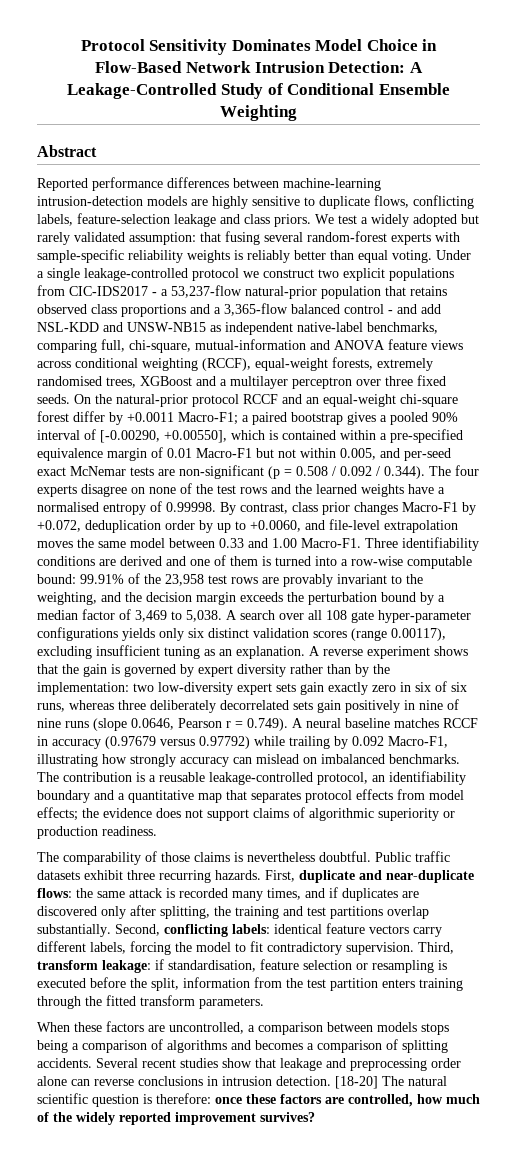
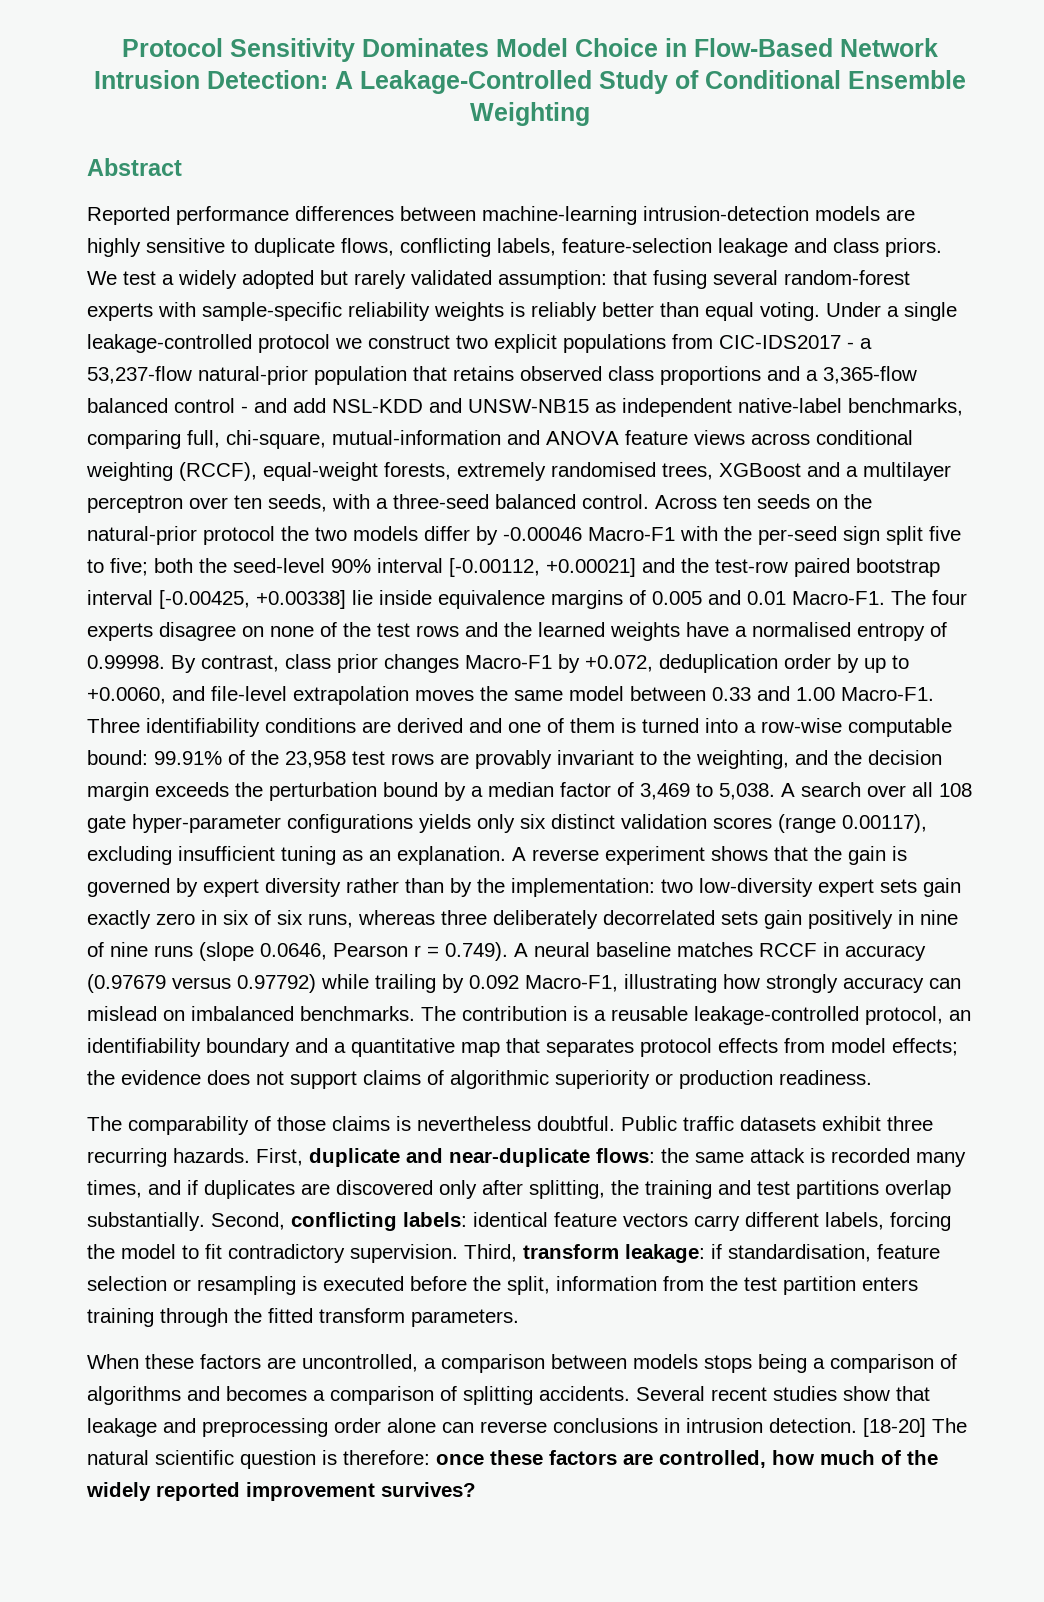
[385,375,446,386] [37,394,458,407] [37,411,458,425] [37,429,463,443] [37,447,451,461] [37,465,425,479] three fixed seeds. On the natural-prior protocol RCCF and an equal-weight chi-square forest differ by +0.0011 Macro-F1; a paired bootstrap gives a pooled 90% interval of [-0.00290, +0.00550], which is contained within a pre-specified equivalence margin of 0.01 Macro-F1 but not within 0.005, and per-seed exact McNemar tests are non-significant (p = 0.508 / 0.092 / 0.344). -> [234,494,872,512] [87,526,961,545] [87,558,940,577] [87,590,885,609] ten seeds, with a three-seed balanced control. Across ten seeds on the natural-prior protocol the two models differ by -0.00046 Macro-F1 with the per-seed sign split five to five; both the seed-level 90% interval [-0.00112, +0.00021] and the test-row paired bootstrap interval [-0.00425, +0.00338] lie inside equivalence margins of 0.005 and 0.01 Macro-F1.

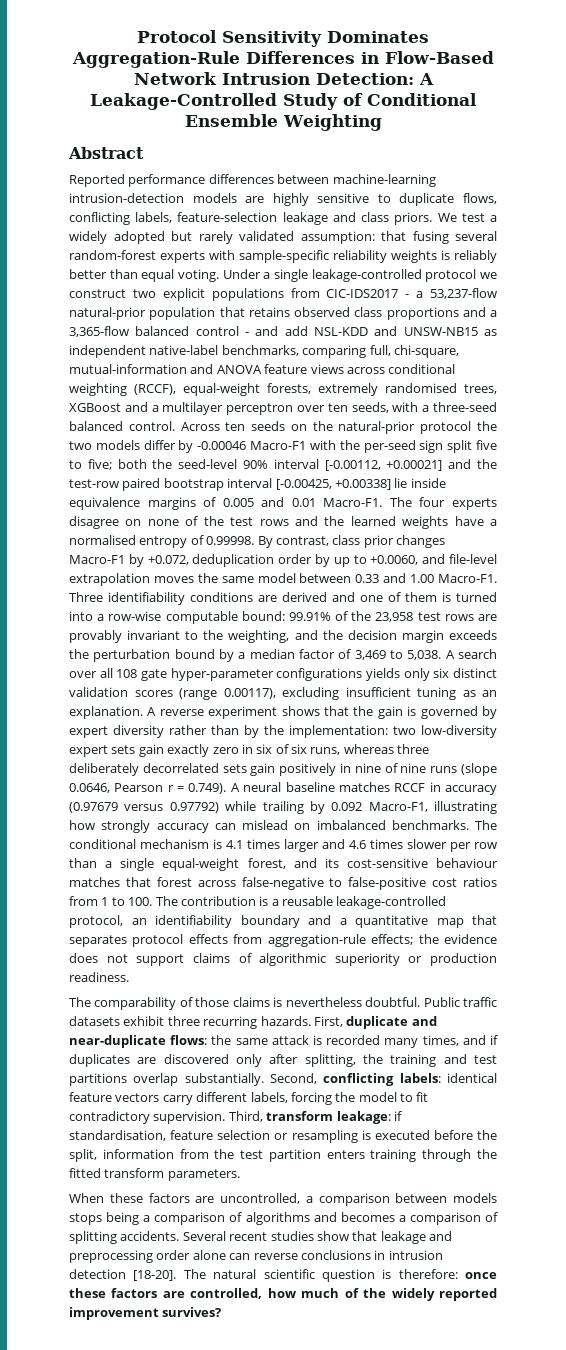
[495,38,658,57] Model Choice -> [71,51,355,68] Aggregation-Rule Differences
(456, 1013) none -> [69,839,497,852] [69,858,498,871] [69,877,497,890] [69,896,178,906] conditional mechanism is 4.1 times larger and 4.6 times slower per row than a single equal-weight forest, and its cost-sensitive behaviour matches that forest across false-negative to false-positive cost ratios from 1 to 100. The
[831,1038,886,1053] model -> [267,934,366,947] aggregation-rule
[769,1418,926,1437] detection. [18-20] -> [69,1269,177,1281] detection [18-20].

